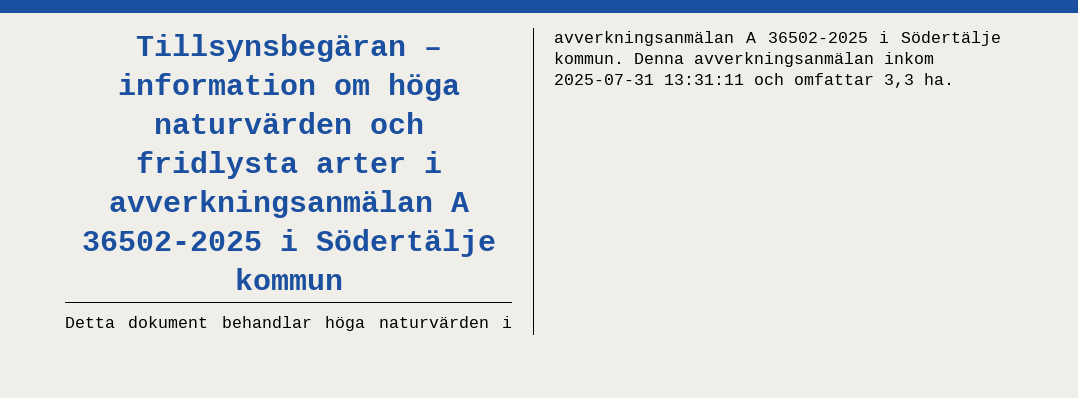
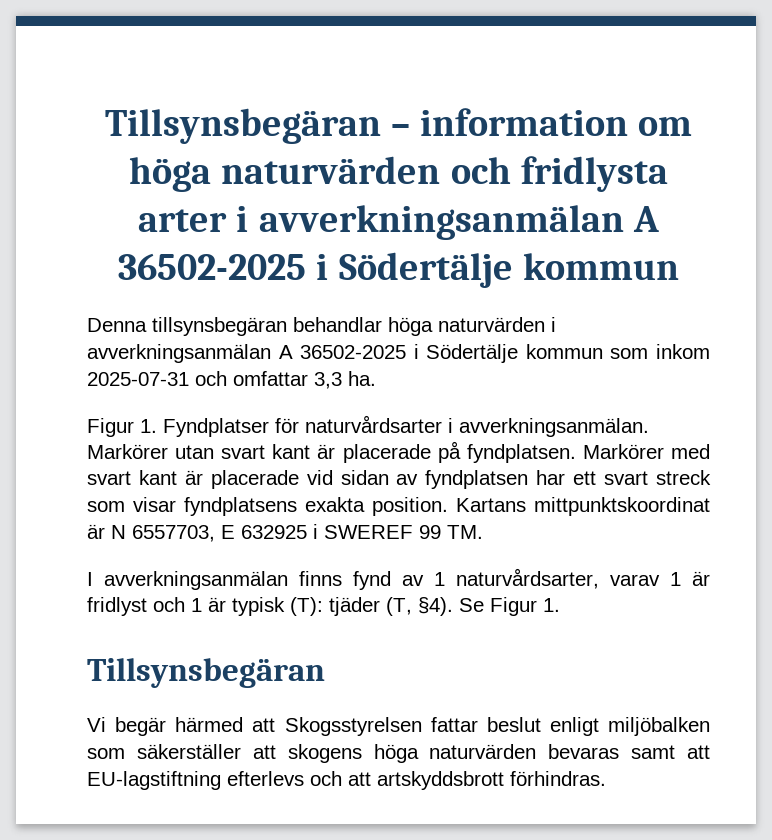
[65,316,209,328] Detta dokument -> [87,317,287,336] Denna tillsynsbegäran
[554,52,874,67] kommun. Denna avverkningsanmälan -> [525,344,649,359] kommun som
[664,74,744,85] 13:31:11 -> (189, 379) none
(954, 79) none -> [87,415,649,437] [87,441,710,463] [87,470,711,489] [87,497,710,516] [87,524,483,542] [87,568,710,590] [87,597,560,616] [87,658,325,688] [87,717,710,736] [87,744,710,763] [87,771,606,790] // Figur 1. Fyndplatser för naturvårdsarter i avverkningsanmälan. Markörer utan svart kant är placerade på fyndplatsen. Markörer med svart kant är placerade vid sidan av fyndplatsen har ett svart streck som visar fyndplatsens exakta position. Kartans mittpunktskoordinat är N 6557703, E 632925 i SWEREF 99 TM. // I avverkningsanmälan finns fynd av 1 naturvårdsarter, varav 1 är fridlyst och 1 är typisk (T): tjäder (T, §4). Se Figur 1. // Tillsynsbegäran // Vi begär härmed att Skogsstyrelsen fattar beslut enligt miljöbalken som säkerställer att skogens höga naturvärden bevaras samt att EU-lagstiftning efterlevs och att artskyddsbrott förhindras.

